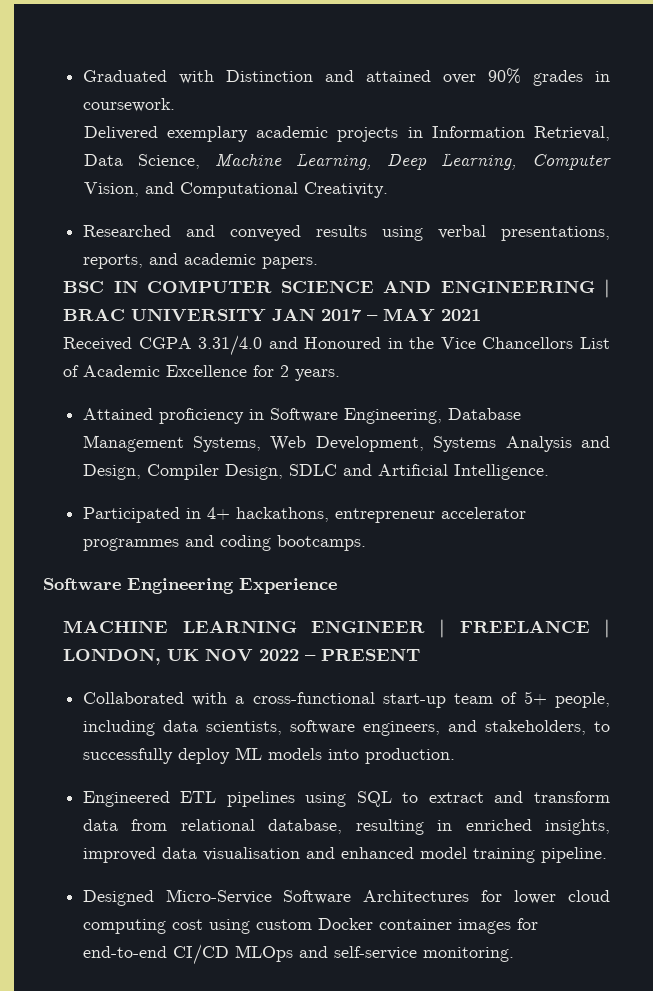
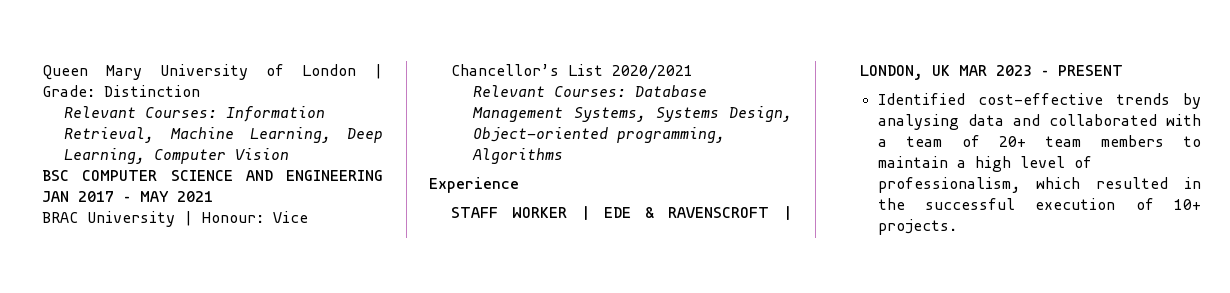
[82,68,611,86] [82,98,175,112] [83,126,610,142] [83,154,200,169] Graduated with Distinction and attained over 90% grades in coursework. // Delivered exemplary academic projects in Information Retrieval, Data Science, -> [42,64,383,80] [42,85,201,97] [64,106,326,122] [64,127,155,143] Queen Mary University of London | Grade: Distinction // Relevant Courses: Information Retrieval,
[83,182,388,198] [82,225,611,241] [82,253,318,269] Vision, and Computational Creativity. // Researched and conveyed results using verbal presentations, reports, and academic papers. -> [235,148,290,160] Vision
[113,280,138,293] IN -> (70, 175) none
[604,279,610,298] [63,308,267,322] | BRAC UNIVERSITY -> (383, 175) none
[63,335,611,356] [63,365,341,381] [82,408,521,424] [82,435,610,452] [82,464,549,480] [82,507,526,523] [82,535,366,551] [43,578,337,594] [63,619,590,638] Received CGPA 3.31/4.0 and Honoured in the Vice Chancellors List of Academic Excellence for 2 years. // Attained proficiency in Software Engineering, Database Management Systems, Web Development, Systems Analysis and Design, Compiler Design, SDLC and Artificial Intelligence. // Participated in 4+ hackathons, entrepreneur accelerator programmes and coding bootcamps. // Software Engineering Experience // MACHINE LEARNING ENGINEER | FREELANCE -> [42,211,309,227] [451,64,694,80] [473,85,708,97] [472,106,792,122] [473,127,726,143] [472,148,564,164] [429,177,519,193] [451,206,770,220] BRAC University | Honour: Vice Chancellor’s List 2020/2021 // Relevant Courses: Database Management Systems, Systems Design, Object-oriented programming, Algorithms // Experience // STAFF WORKER | EDE & RAVENSCROFT
[205,648,300,661] NOV 2022 -> [959,65,1033,76] MAR 2023
[82,691,611,708] [82,720,610,736] [82,747,455,764] [82,791,611,807] [82,819,611,835] [82,847,607,863] [82,889,610,906] [82,918,538,934] [82,944,514,965] Collaborated with a cross-functional start-up team of 5+ people, including data scientists, software engineers, and stakeholders, to successfully deploy ML models into production. // Engineered ETL pipelines using SQL to extract and transform data from relational database, resulting in enriched insights, improved data visualisation and enhanced model training pipeline. // Designed Micro-Service Software Architectures for lower cloud computing cost using custom Docker container images for end-to-end CI/CD MLOps and self-service monitoring. -> [877,93,1201,109] [877,114,1201,130] [877,135,1201,147] [877,156,1092,172] [877,177,1201,193] [877,198,1201,210] [877,219,957,235] Identified cost-effective trends by analysing data and collaborated with a team of 20+ team members to maintain a high level of professionalism, which resulted in the successful execution of 10+ projects.

